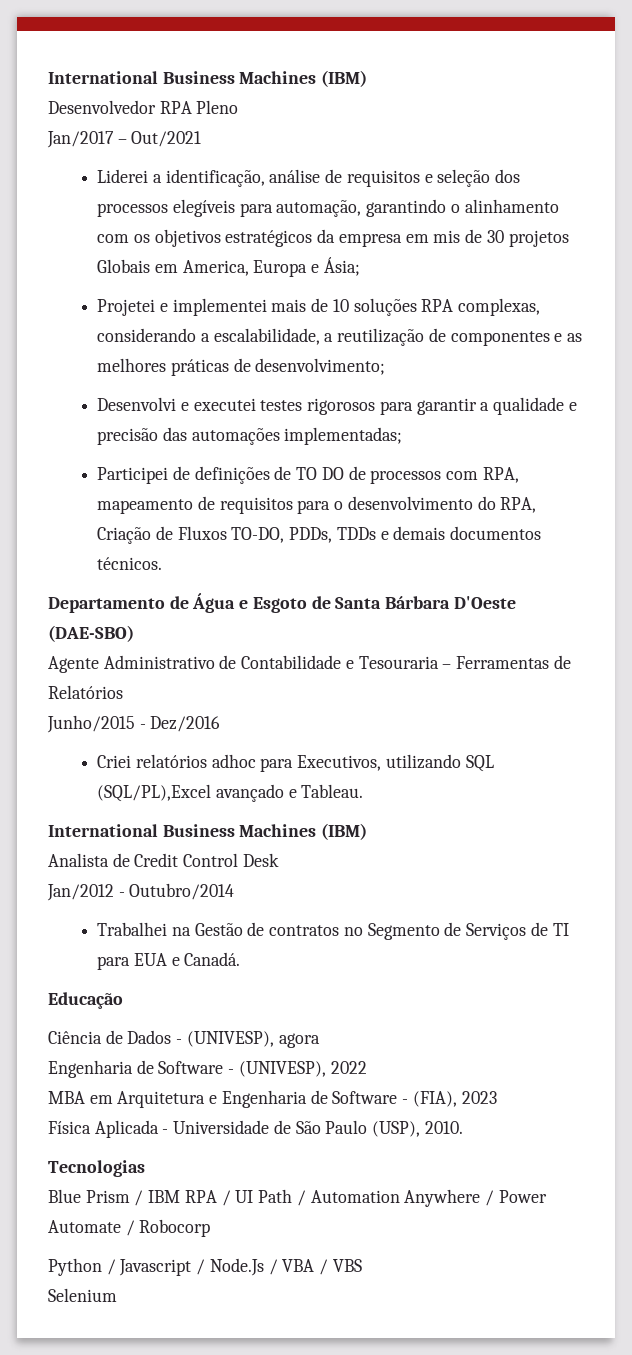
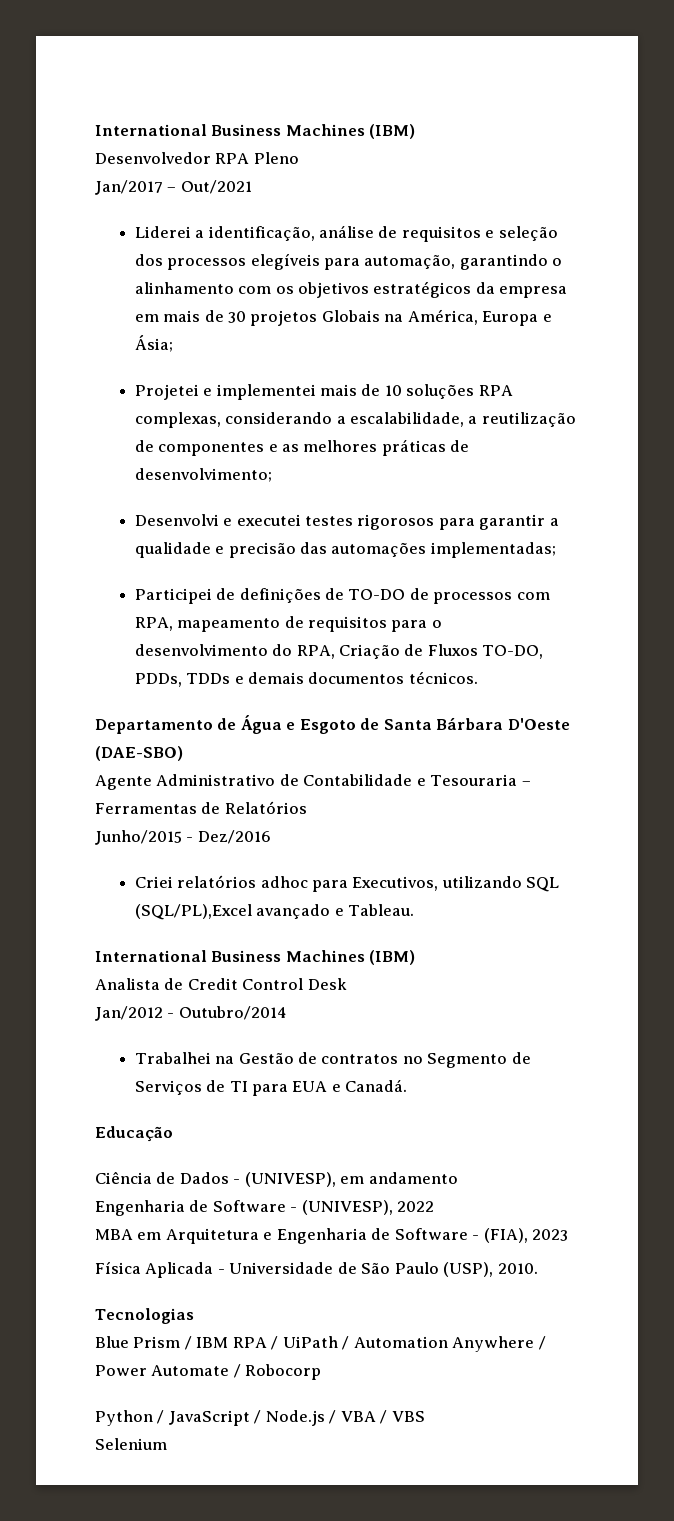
[433,230,461,243] mis -> [163,310,201,322] mais
[155,260,249,276] em America, -> [384,309,478,325] na América,
[296,467,344,480] TO DO -> [348,589,406,600] TO-DO
[278,1033,320,1048] agora -> [340,1172,458,1184] em andamento
[235,1189,293,1203] UI Path -> [282,1336,338,1348] UiPath
[119,1258,264,1276] Javascript / Node.Js -> [168,1410,325,1426] JavaScript / Node.js

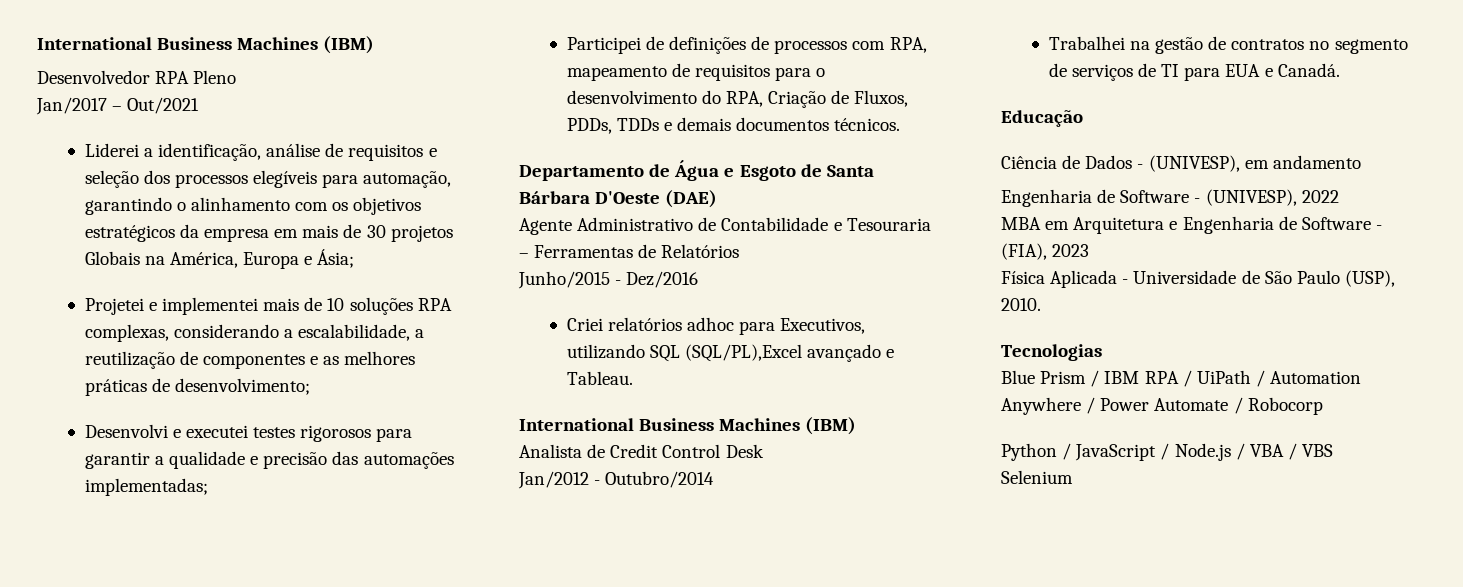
[348,588,429,600] TO-DO de -> (770, 43) none
[427,644,544,659] Fluxos TO-DO, -> [854,90,909,107] Fluxos,
[95,746,183,761] (DAE-SBO) -> [665,190,718,208] (DAE)
[238,1053,294,1064] Gestão -> [1155,37,1204,54] gestão
[427,1052,531,1068] [134,1080,202,1095] Segmento de Serviços -> [1334,39,1408,54] [1048,63,1133,81] segmento de serviços

